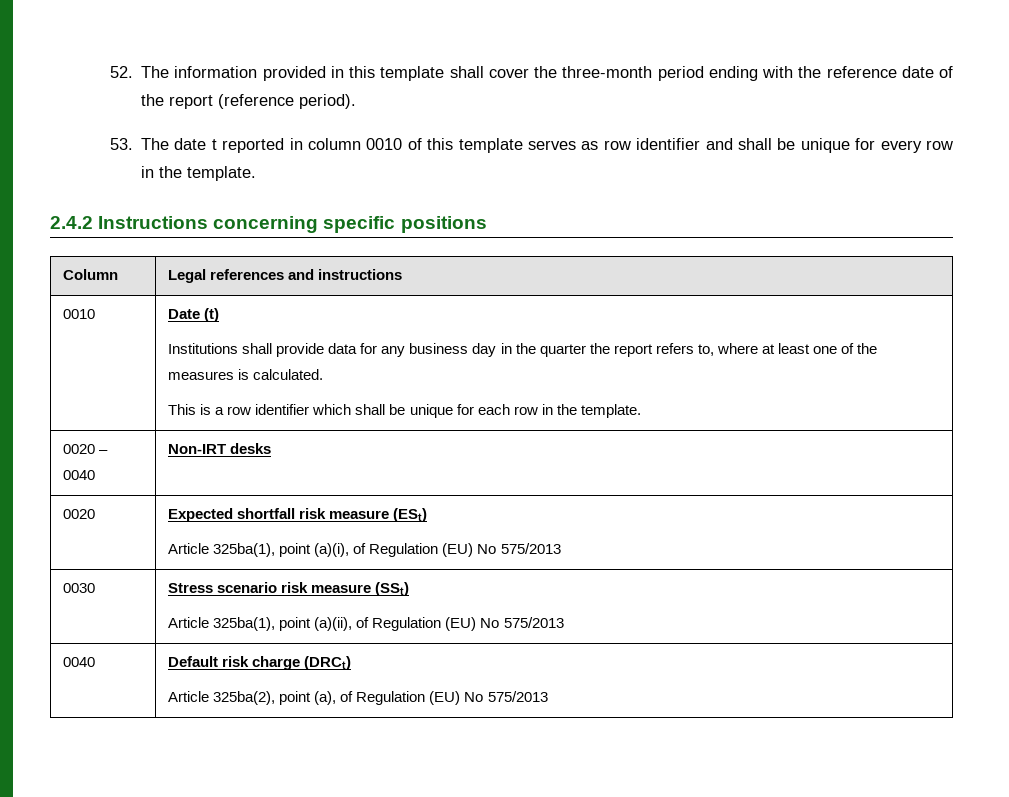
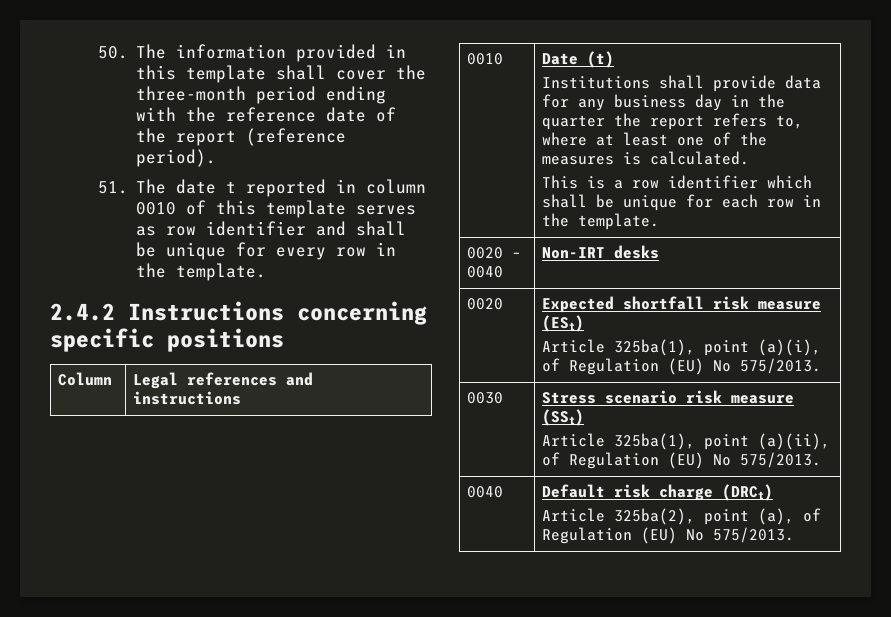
[109,66,133,78] 52. -> [97,46,128,59] 50.
[109,138,133,150] 53. -> [97,181,128,194] 51.
[500,543,561,554] 575/2013 -> [739,358,821,374] 575/2013.
[503,617,564,628] 575/2013 -> [739,452,821,468] 575/2013.
[487,691,548,702] 575/2013 -> [712,527,794,543] 575/2013.

